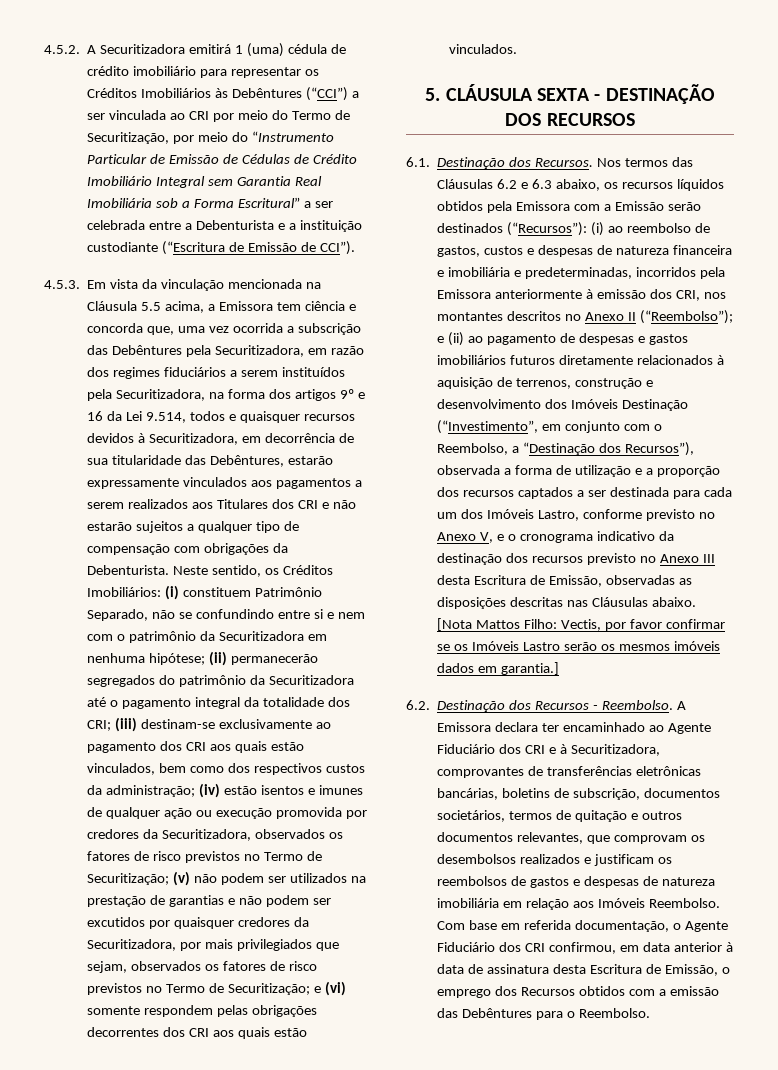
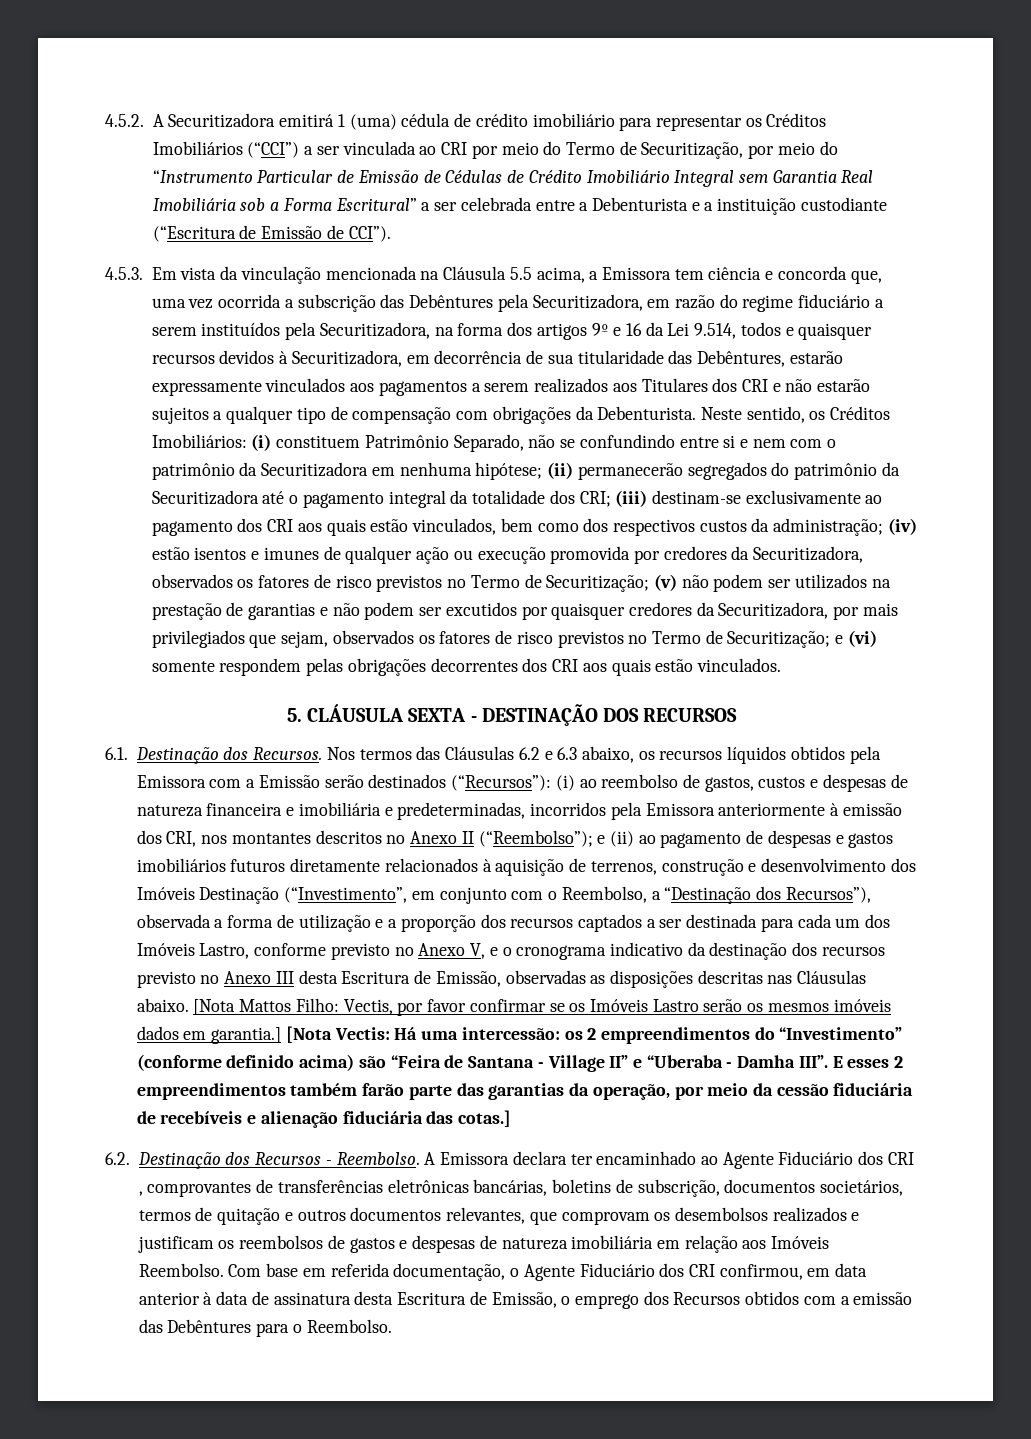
[215,88,302,98] às Debêntures -> (243, 148) none
[87,367,227,379] dos regimes fiduciários -> [719,294,871,312] do regime fiduciário
(560, 668) none -> [285,1026,903,1044] [136,1054,904,1072] [136,1083,914,1100] [136,1110,512,1128] [Nota Vectis: Há uma intercessão: os 2 empreendimentos do “Investimento” (conforme definido acima) são “Feira de Santana - Village II” e “Uberaba - Damha III”. E esses 2 empreendimentos também farão parte das garantias da operação, por meio da cessão fiduciária de recebíveis e alienação fiduciária das cotas.]
[548,744,660,756] e à Securitizadora, -> [138,1191,143,1196] ,

